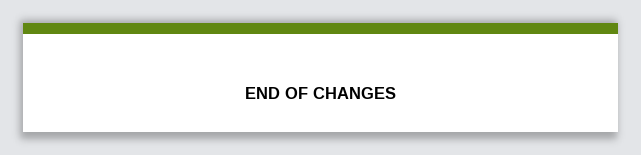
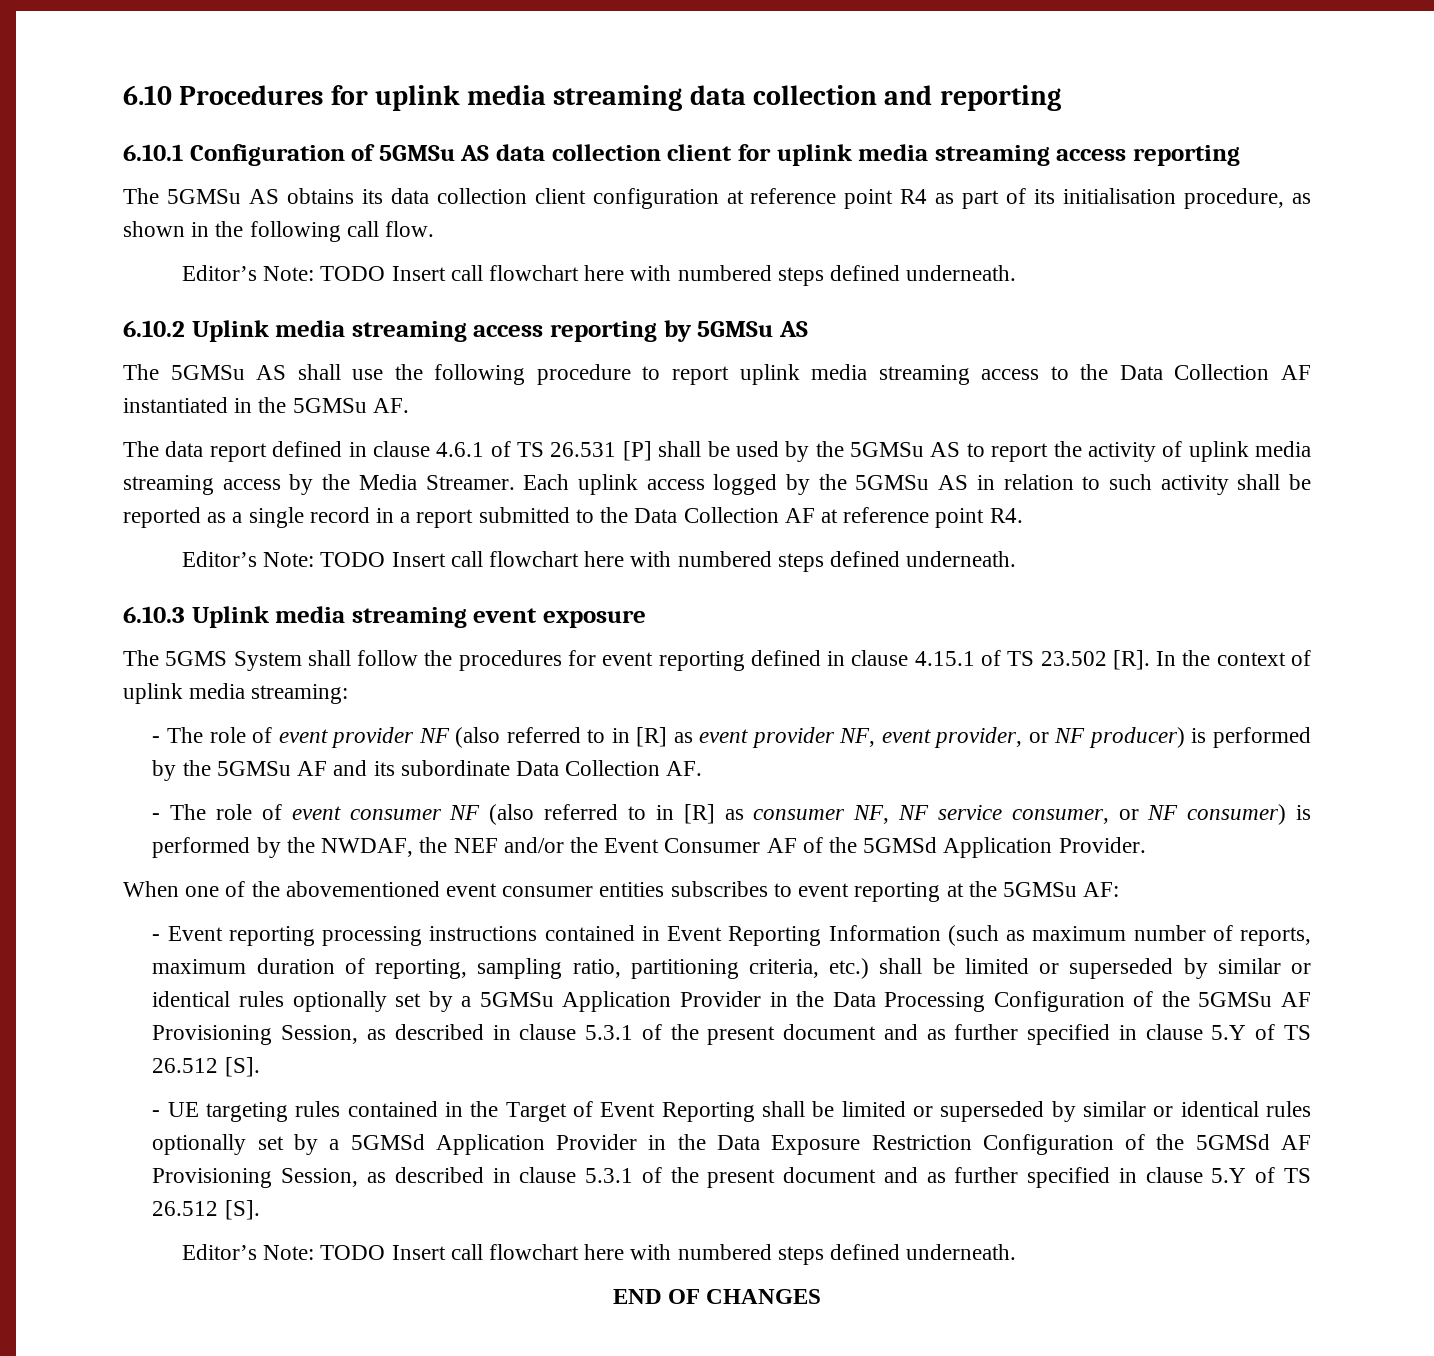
(245, 93) none -> [123,85,1061,111] [123,144,1240,166] [123,188,1311,209] [123,221,435,242] [181,265,1017,286] [123,320,808,342] [123,364,1311,385] [123,397,409,413] [123,441,1311,462] [123,474,1312,495] [123,507,1023,528] [181,551,1017,572] [123,606,647,628] [123,650,1311,671] [123,683,349,704] [152,727,1311,748] [152,760,703,781] [152,804,1311,825] [152,837,1146,858] [123,881,1120,902] [152,925,1312,946] [152,958,1312,979] [152,991,1311,1012] [152,1024,1311,1045] [152,1057,260,1077] [152,1101,1311,1122] [152,1134,1312,1155] [152,1167,1311,1188] [152,1200,260,1220] [181,1244,1017,1265] 6.10 Procedures for uplink media streaming data collection and reporting // 6.10.1 Configuration of 5GMSu AS data collection client for uplink media streaming access reporting // The 5GMSu AS obtains its data collection client configuration at reference point R4 as part of its initialisation procedure, as shown in the following call flow. // Editor’s Note: TODO Insert call flowchart here with numbered steps defined underneath. // 6.10.2 Uplink media streaming access reporting by 5GMSu AS // The 5GMSu AS shall use the following procedure to report uplink media streaming access to the Data Collection AF instantiated in the 5GMSu AF. // The data report defined in clause 4.6.1 of TS 26.531 [P] shall be used by the 5GMSu AS to report the activity of uplink media streaming access by the Media Streamer. Each uplink access logged by the 5GMSu AS in relation to such activity shall be reported as a single record in a report submitted to the Data Collection AF at reference point R4. // Editor’s Note: TODO Insert call flowchart here with numbered steps defined underneath. // 6.10.3 Uplink media streaming event exposure // The 5GMS System shall follow the procedures for event reporting defined in clause 4.15.1 of TS 23.502 [R]. In the context of uplink media streaming: // - The role of event provider NF (also referred to in [R] as event provider NF, event provider, or NF producer) is performed by the 5GMSu AF and its subordinate Data Collection AF. // - The role of event consumer NF (also referred to in [R] as consumer NF, NF service consumer, or NF consumer) is performed by the NWDAF, the NEF and/or the Event Consumer AF of the 5GMSd Application Provider. // When one of the abovementioned event consumer entities subscribes to event reporting at the 5GMSu AF: // - Event reporting processing instructions contained in Event Reporting Information (such as maximum number of reports, maximum duration of reporting, sampling ratio, partitioning criteria, etc.) shall be limited or superseded by similar or identical rules optionally set by a 5GMSu Application Provider in the Data Processing Configuration of the 5GMSu AF Provisioning Session, as described in clause 5.3.1 of the present document and as further specified in clause 5.Y of TS 26.512 [S]. // - UE targeting rules contained in the Target of Event Reporting shall be limited or superseded by similar or identical rules optionally set by a 5GMSd Application Provider in the Data Exposure Restriction Configuration of the 5GMSd AF Provisioning Session, as described in clause 5.3.1 of the present document and as further specified in clause 5.Y of TS 26.512 [S]. // Editor’s Note: TODO Insert call flowchart here with numbered steps defined underneath. //

